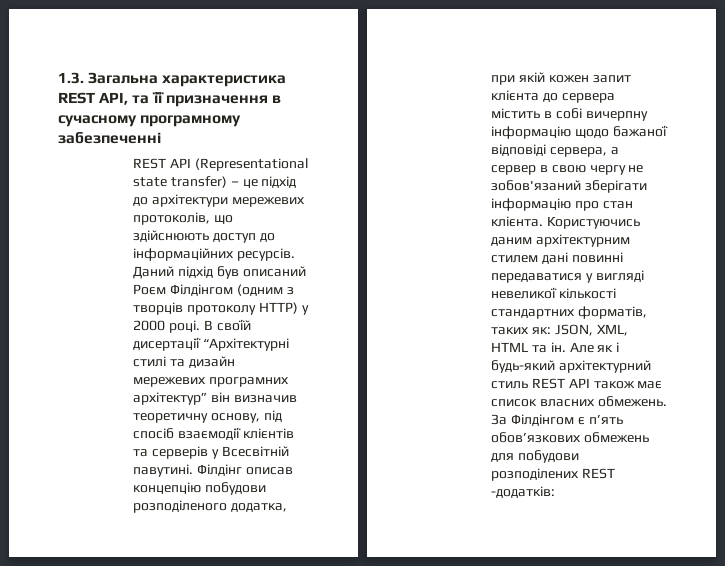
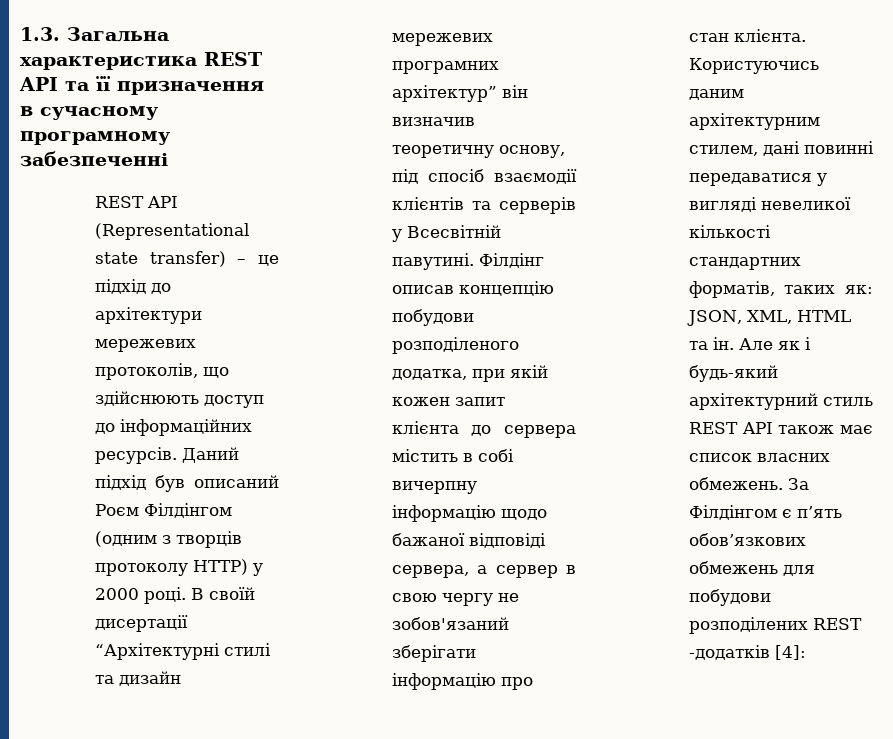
[99,92,129,105] API, -> [19,77,58,91] API
[491,255,539,263] стилем -> [688,145,758,156] стилем,
[491,486,556,498] -додатків: -> [688,645,806,660] -додатків [4]:

